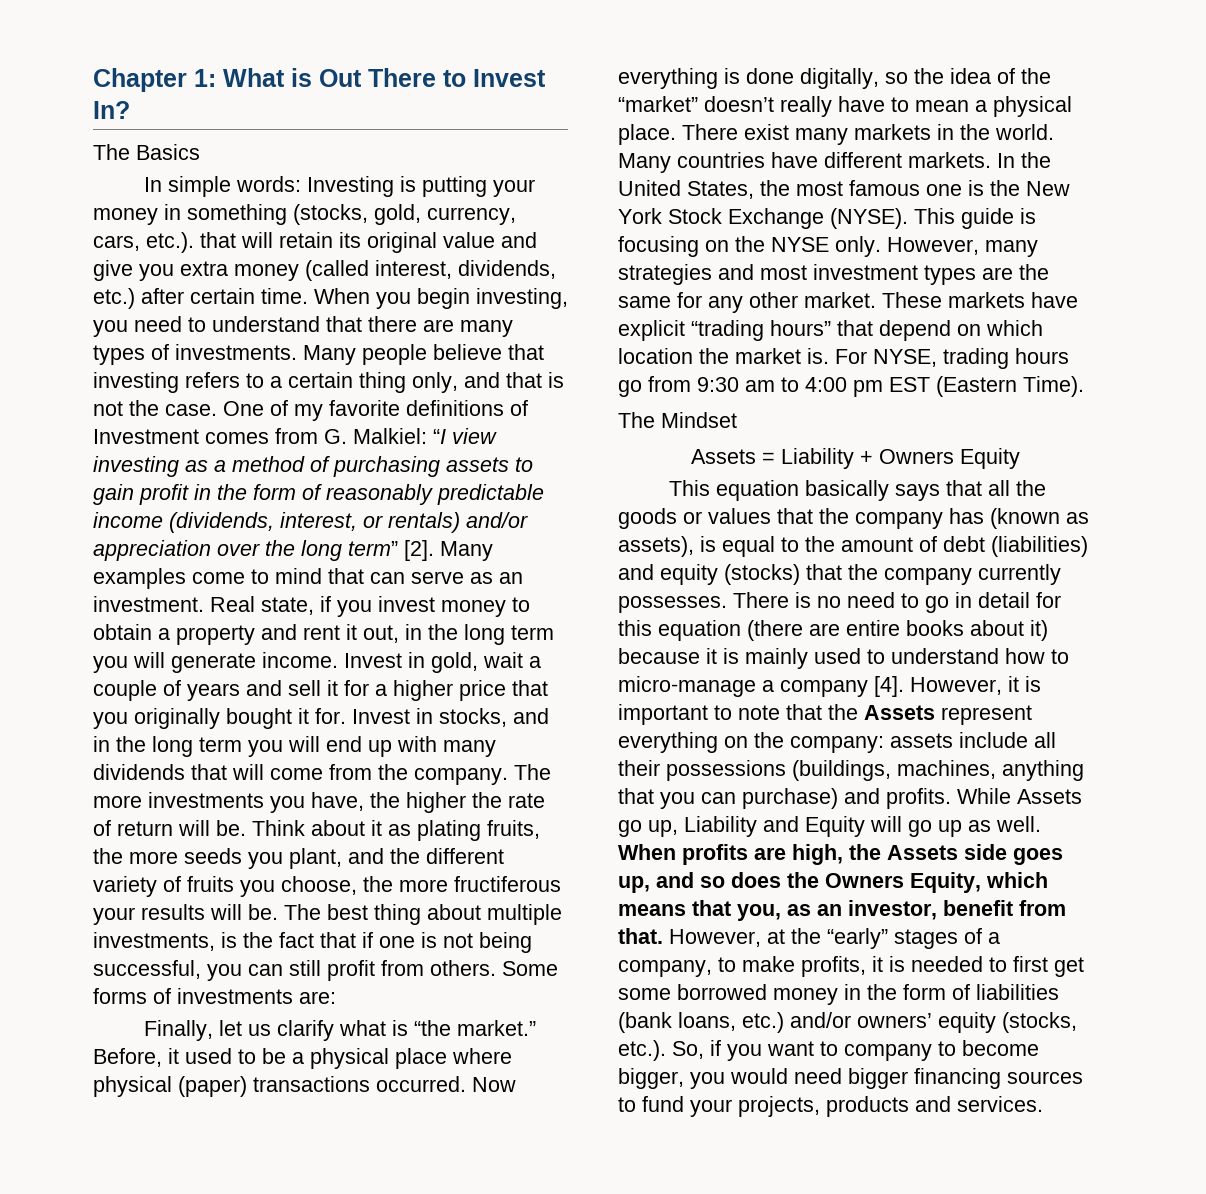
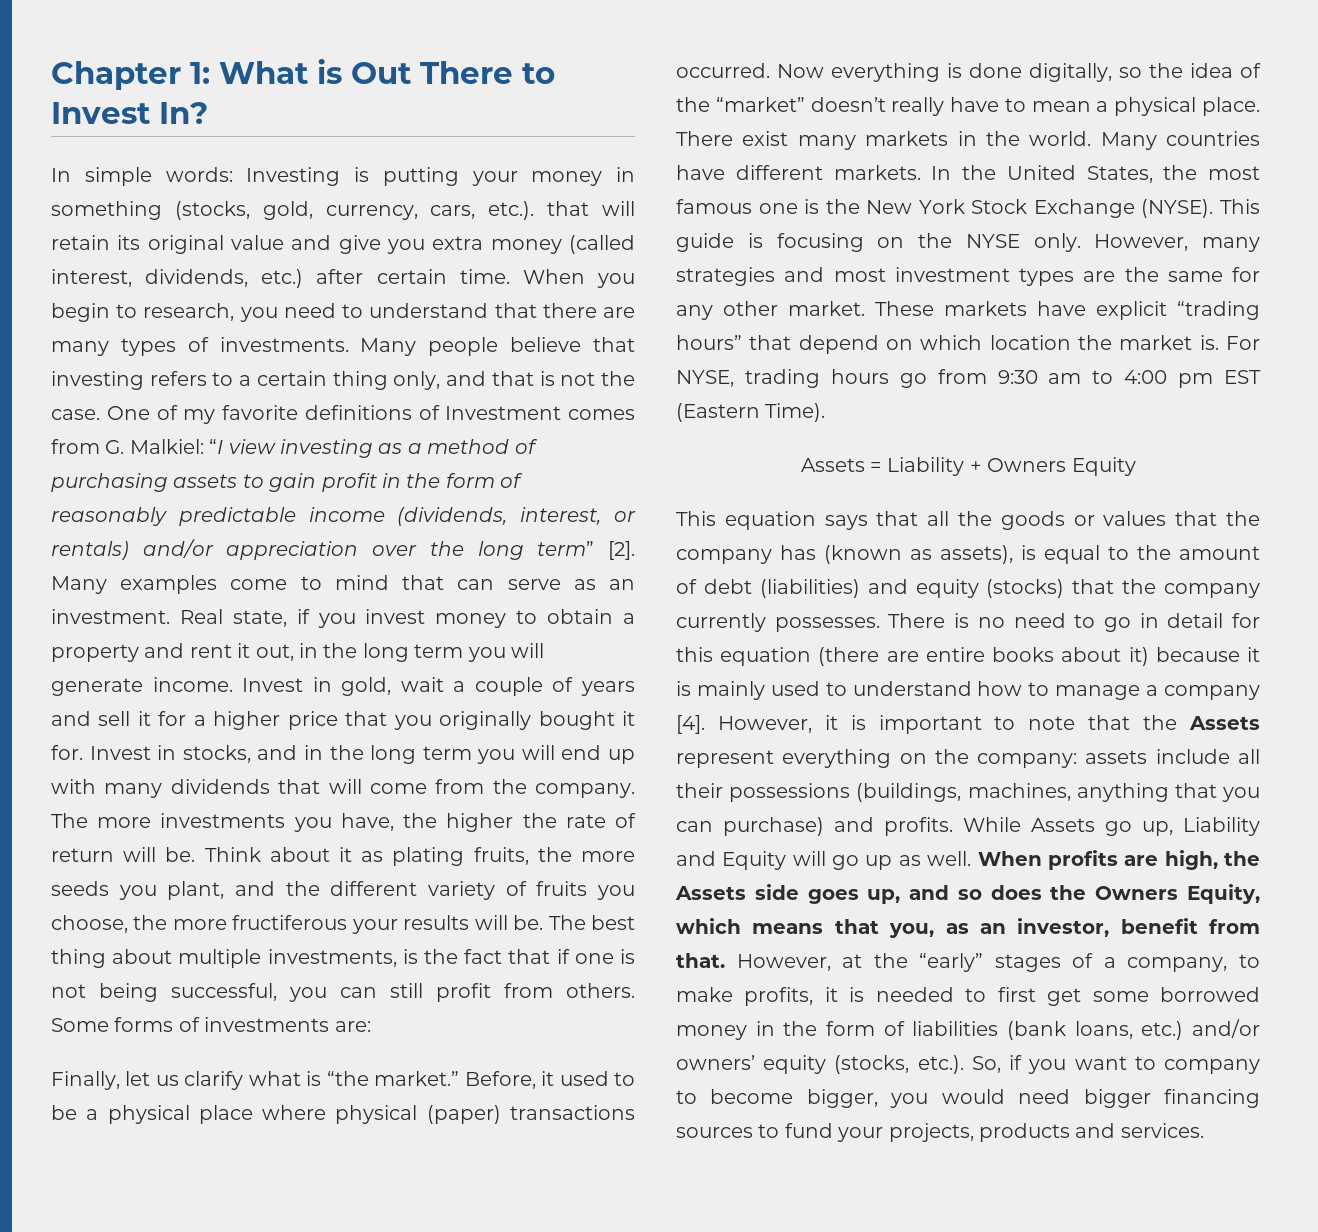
[93,144,200,160] // The Basics -> (208, 113) none
[476,288,568,309] investing, -> [116,303,235,321] to research,
[618,412,737,428] // The Mindset -> (826, 412) none
[804,480,889,501] basically -> (816, 520) none
[618,676,756,697] micro-manage -> [1055,685,1141,700] manage

